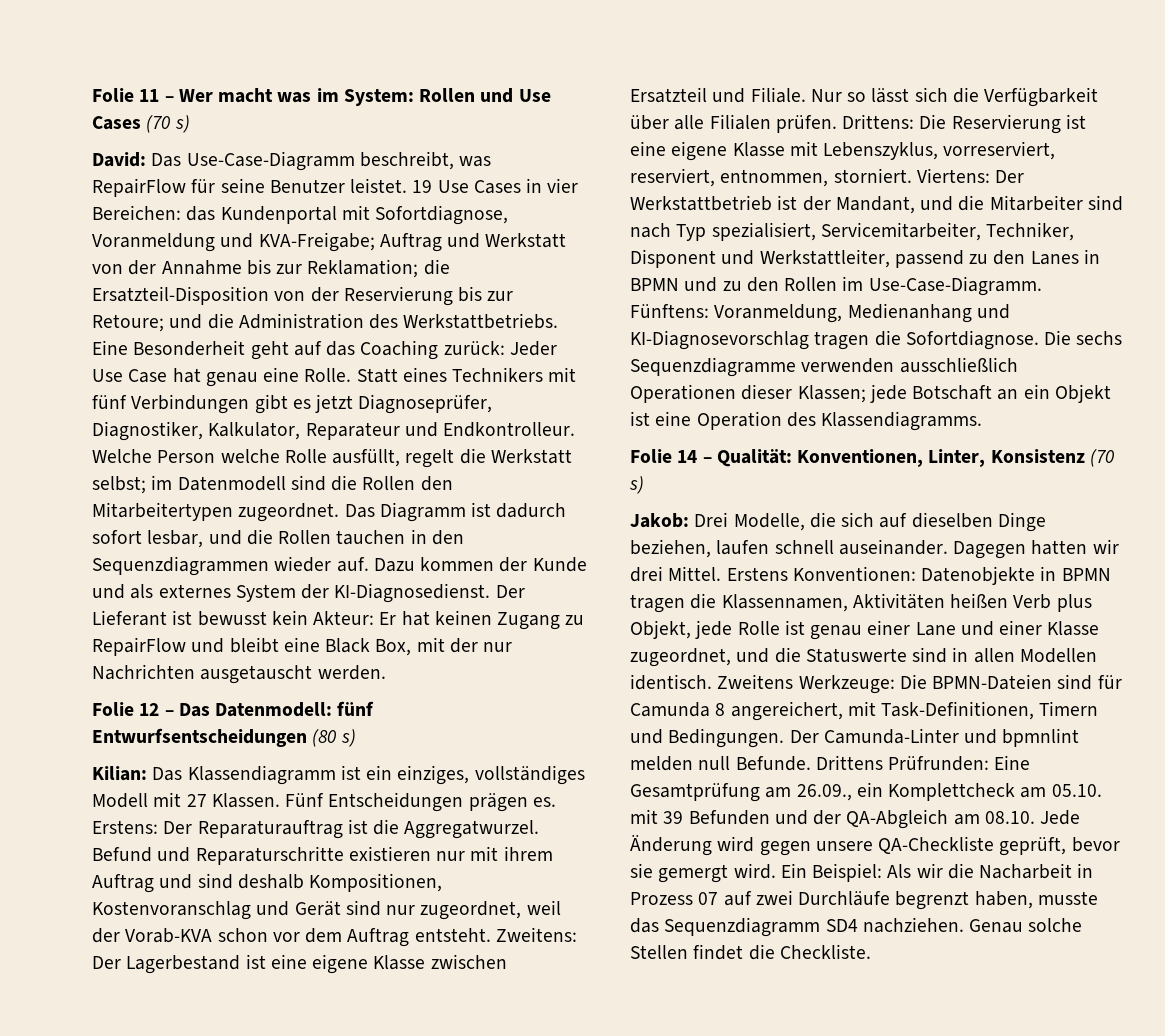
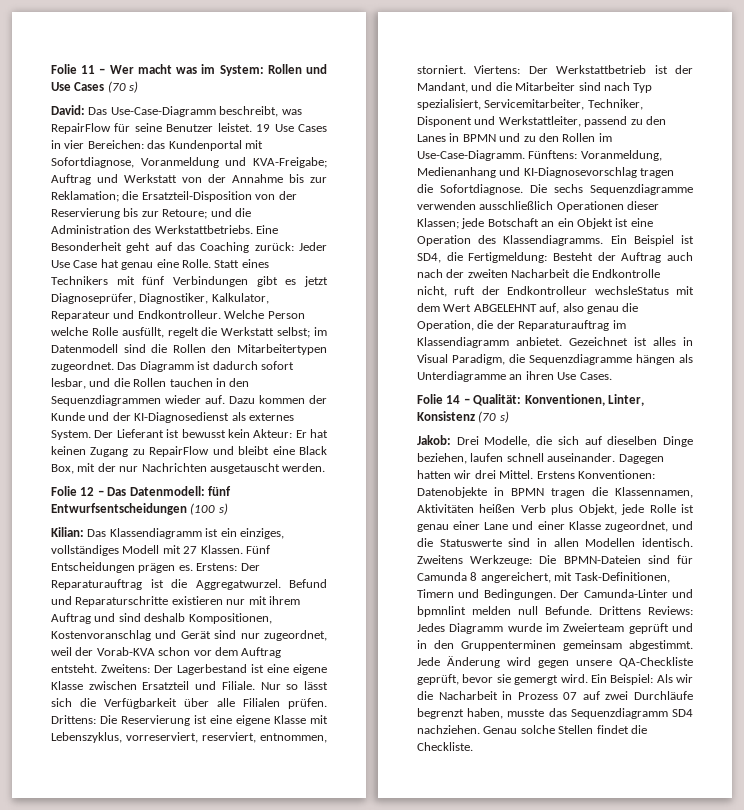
[130,583,491,603] als externes System der KI-Diagnosedienst. -> [112,412,294,423] [51,430,91,440] der KI-Diagnosedienst als externes System.
[312,729,337,747] (80 -> [190,503,216,515] (100
(983, 421) none -> [610,235,694,246] [417,252,693,263] [417,269,660,278] [417,286,694,297] [417,303,639,314] [417,320,626,331] [417,337,693,348] [417,354,693,365] [417,371,612,382] Ein Beispiel ist SD4, die Fertigmeldung: Besteht der Auftrag auch nach der zweiten Nacharbeit die Endkontrolle nicht, ruft der Endkontrolleur wechsleStatus mit dem Wert ABGELEHNT auf, also genau die Operation, die der Reparaturauftrag im Klassendiagramm anbietet. Gezeichnet ist alles in Visual Paradigm, die Sequenzdiagramme hängen als Unterdiagramme an ihren Use Cases.
[888,755,1031,771] [630,782,1102,802] [630,809,1035,829] Prüfrunden: Eine Gesamtprüfung am 26.09., ein Komplettcheck am 05.10. mit 39 Befunden und der QA-Abgleich am 08.10. -> [648,606,693,615] [417,623,693,634] [417,640,693,651] Reviews: Jedes Diagramm wurde im Zweierteam geprüft und in den Gruppenterminen gemeinsam abgestimmt.

